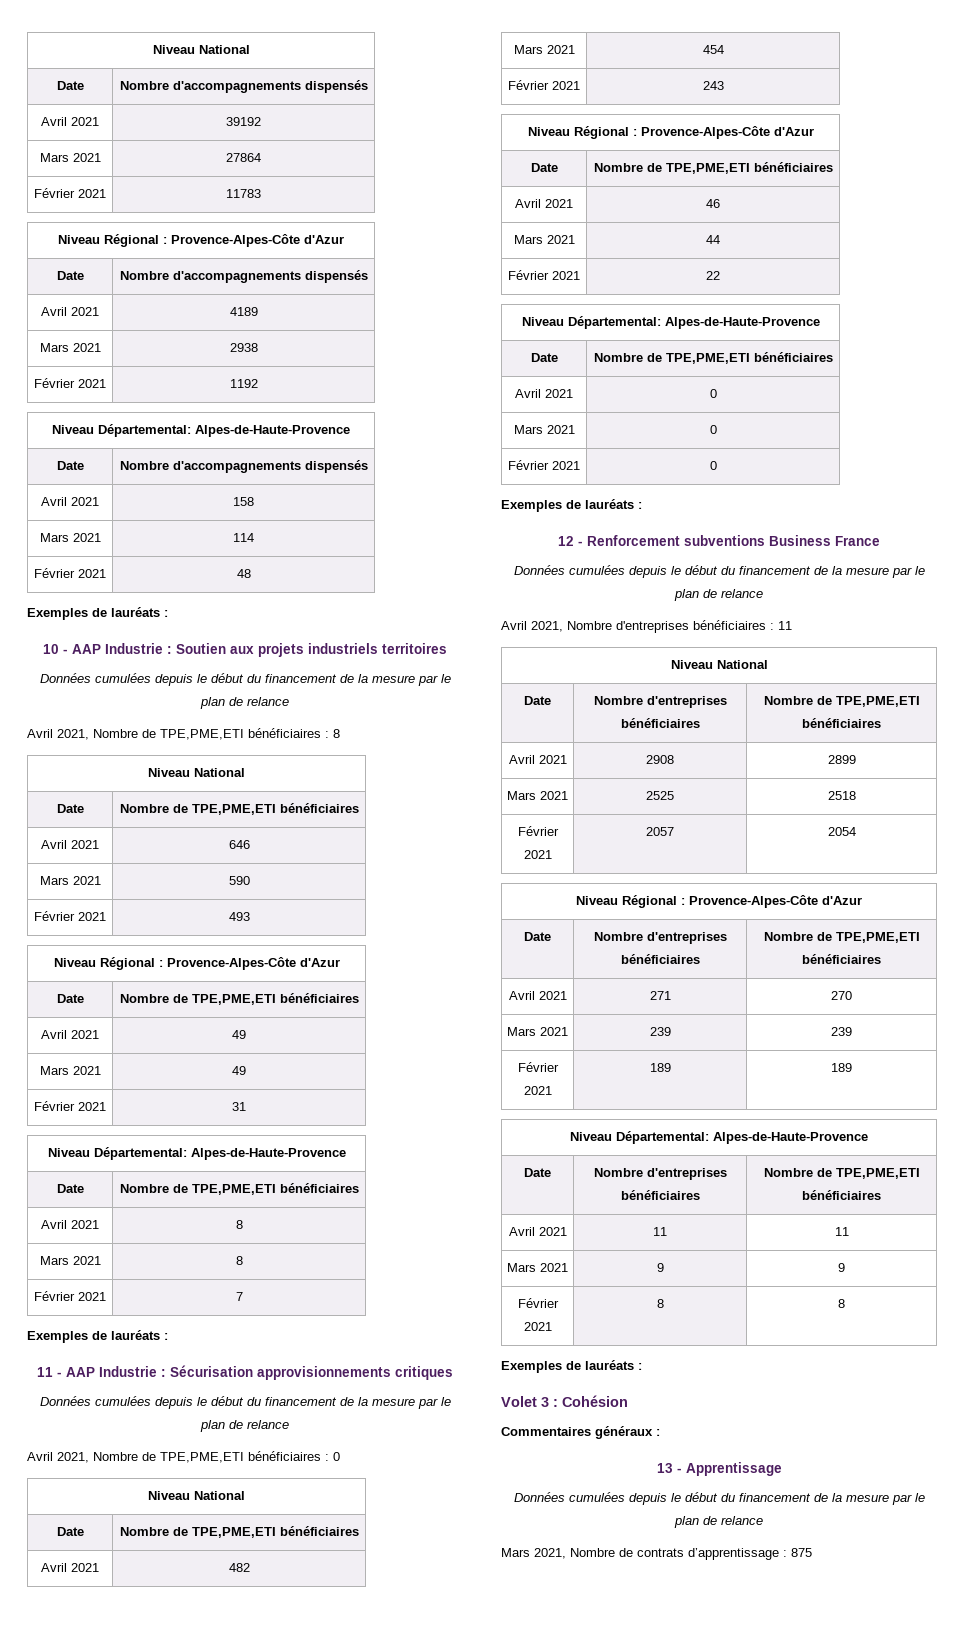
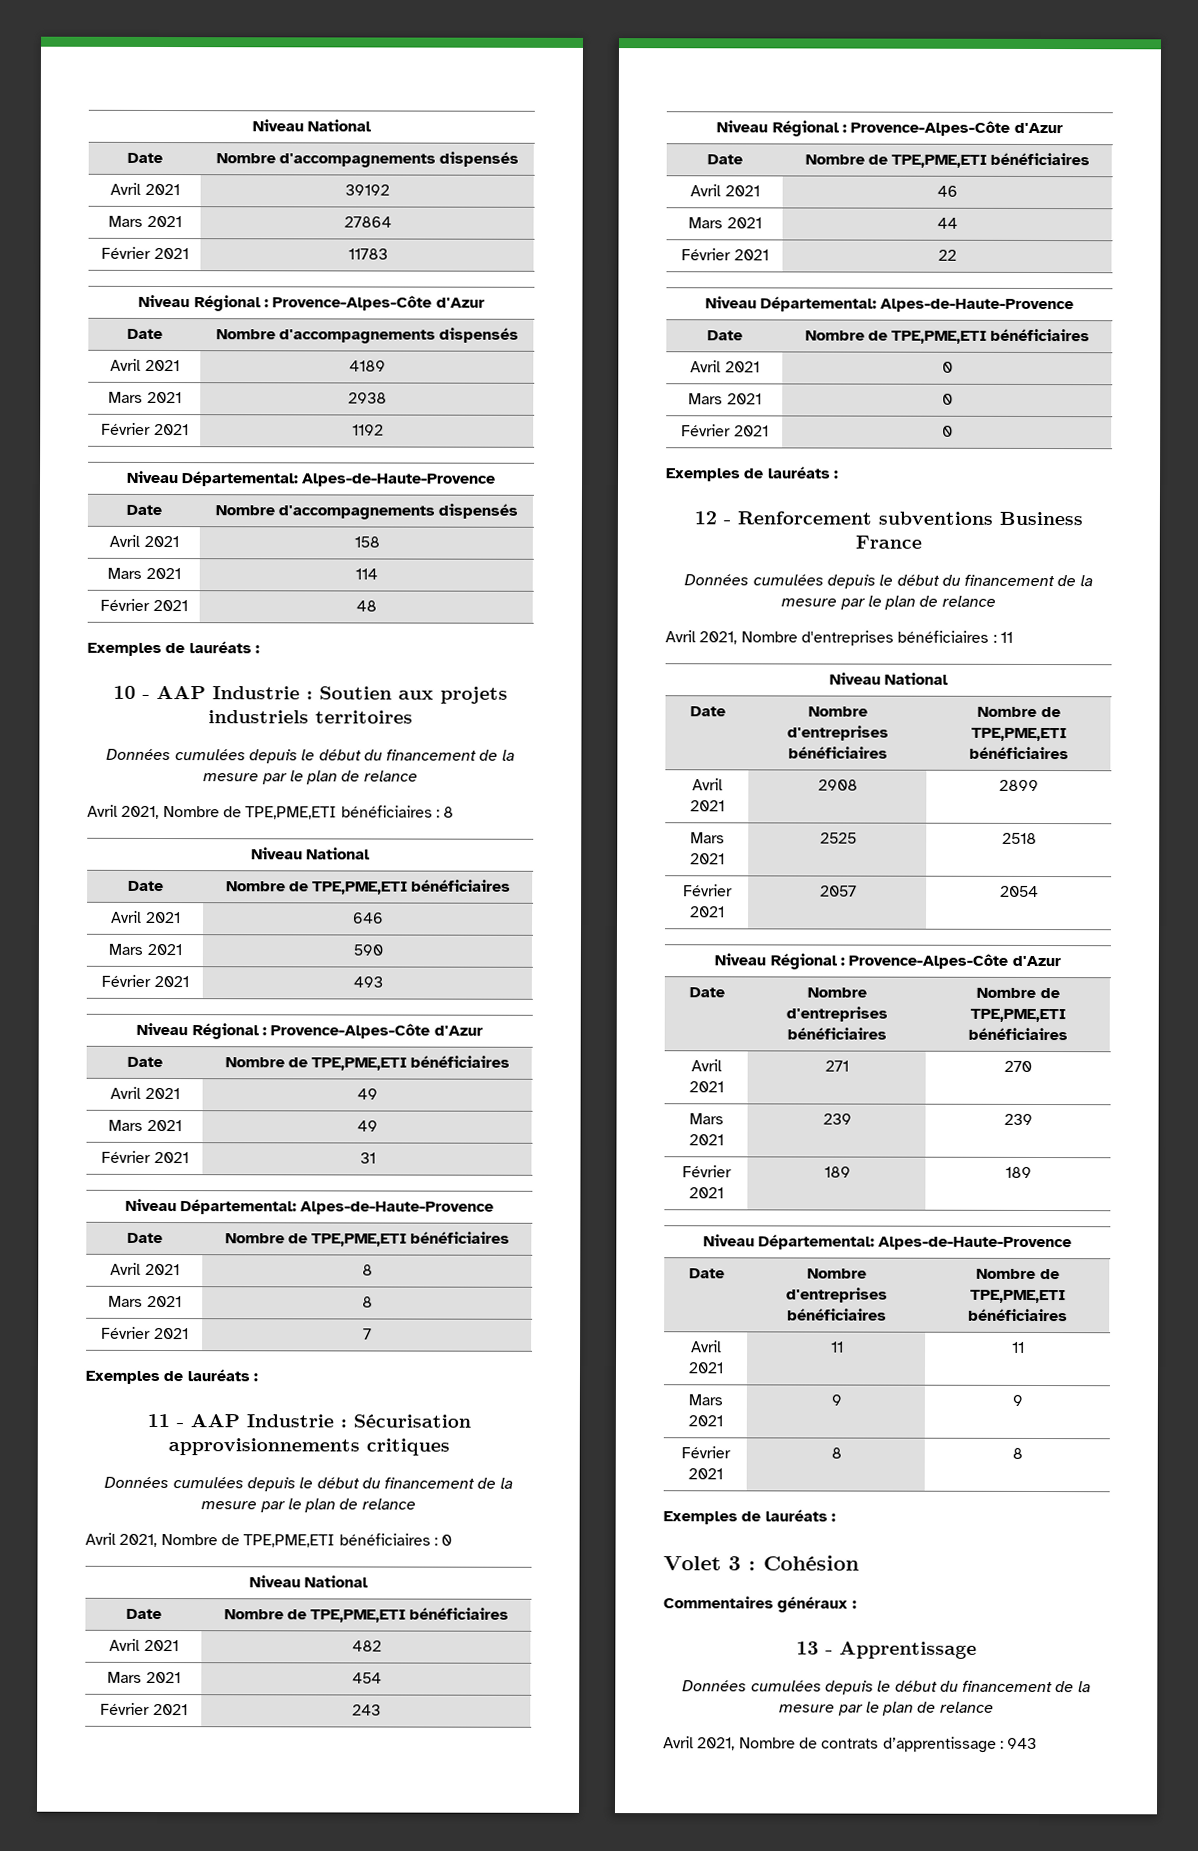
[501,1548,530,1557] Mars -> [663,1736,694,1749] Avril
[791,1548,812,1557] 875 -> [1007,1737,1038,1749] 943

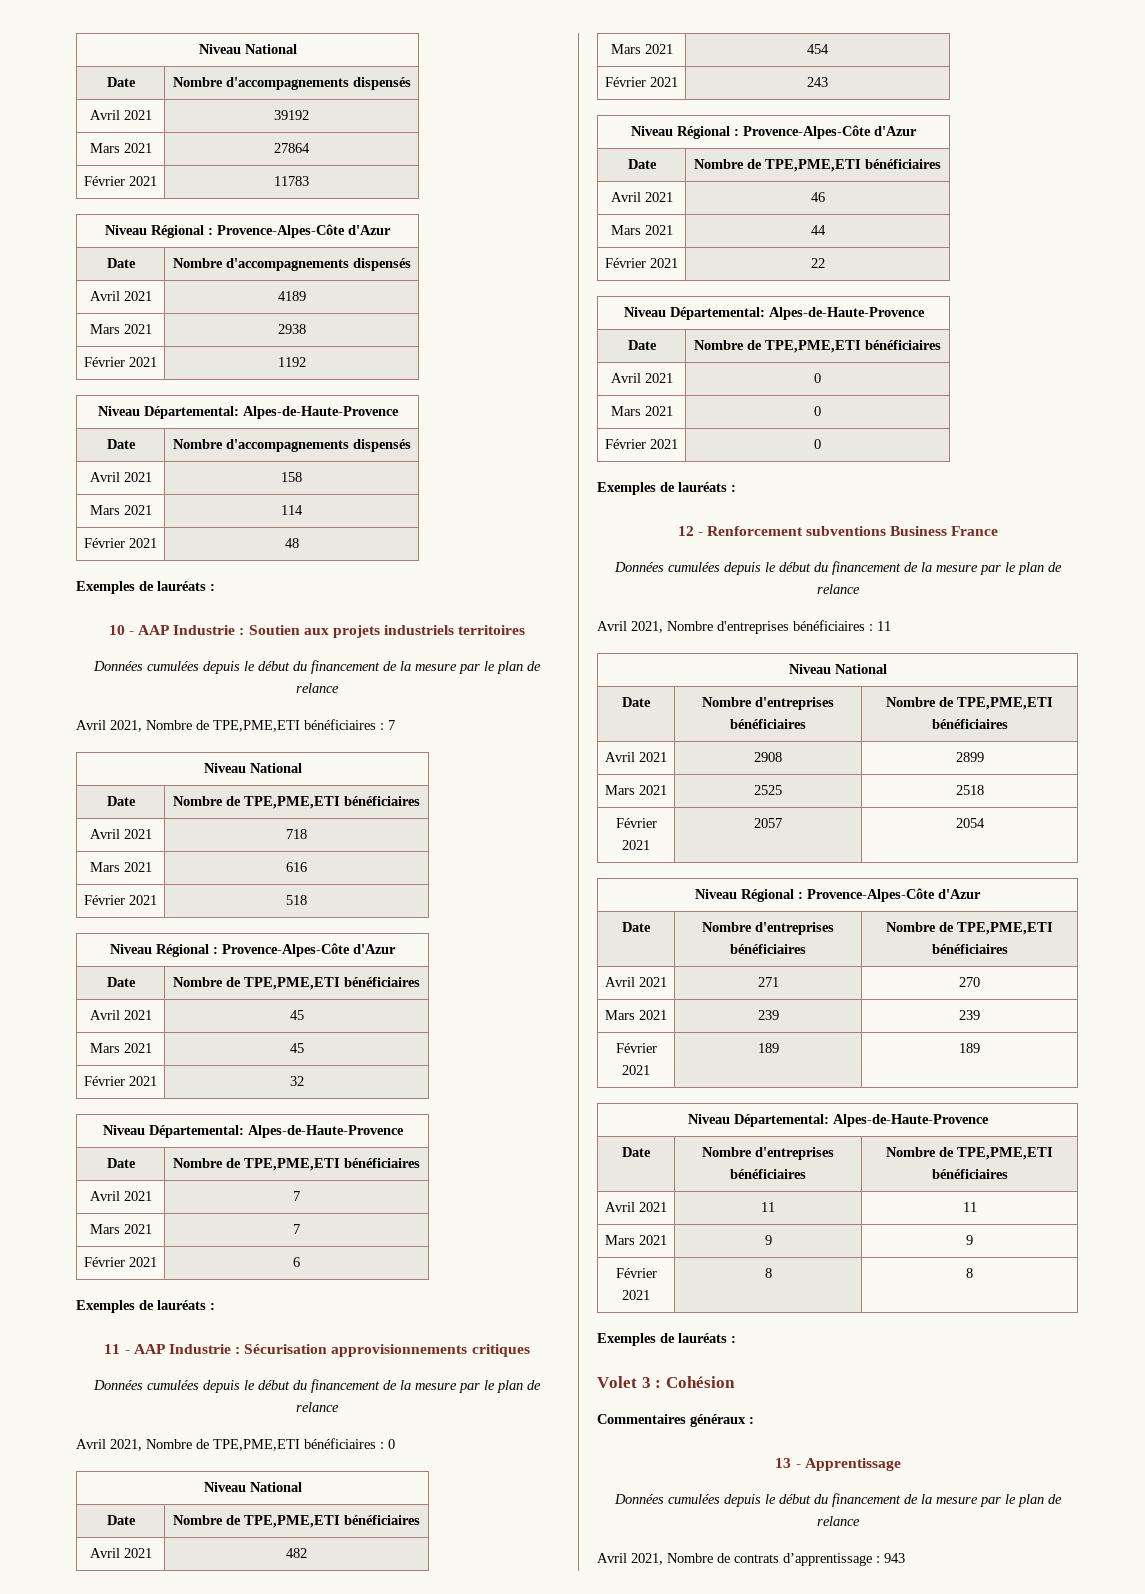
[443,806,455,818] [250,847,371,860] [128,880,164,892] [225,879,512,895] [111,910,181,924] [353,912,384,924] [108,943,182,956] [352,944,383,956] [101,974,189,988] [352,976,383,988] 8 // Niveau National // Date | Nombre de TPE,PME,ETI bénéficiaires // Avril 2021 | 646 // Mars 2021 | 590 // Février 2021 | 493 -> [388,720,395,730] [203,763,302,773] [106,796,136,806] [173,796,420,809] [89,829,152,839] [286,829,307,839] [89,862,152,872] [286,862,307,872] [84,895,157,905] [286,895,307,905] 7 // Niveau National // Date | Nombre de TPE,PME,ETI bénéficiaires // Avril 2021 | 718 // Mars 2021 | 616 // Février 2021 | 518
[357,1088,378,1100] [108,1119,182,1132] [357,1120,378,1132] [101,1150,189,1164] [359,1152,376,1164] 49 // Mars 2021 | 49 // Février 2021 | 31 -> [289,1010,304,1020] [89,1043,152,1053] [289,1043,304,1053] [84,1076,157,1086] [289,1076,304,1086] 45 // Mars 2021 | 45 // Février 2021 | 32
[362,1264,373,1276] [108,1295,182,1308] [362,1296,373,1308] [101,1326,189,1340] [363,1328,372,1340] 8 // Mars 2021 | 8 // Février 2021 | 7 -> [293,1191,300,1201] [89,1224,152,1234] [293,1224,300,1234] [84,1257,157,1267] [293,1257,300,1267] 7 // Mars 2021 | 7 // Février 2021 | 6

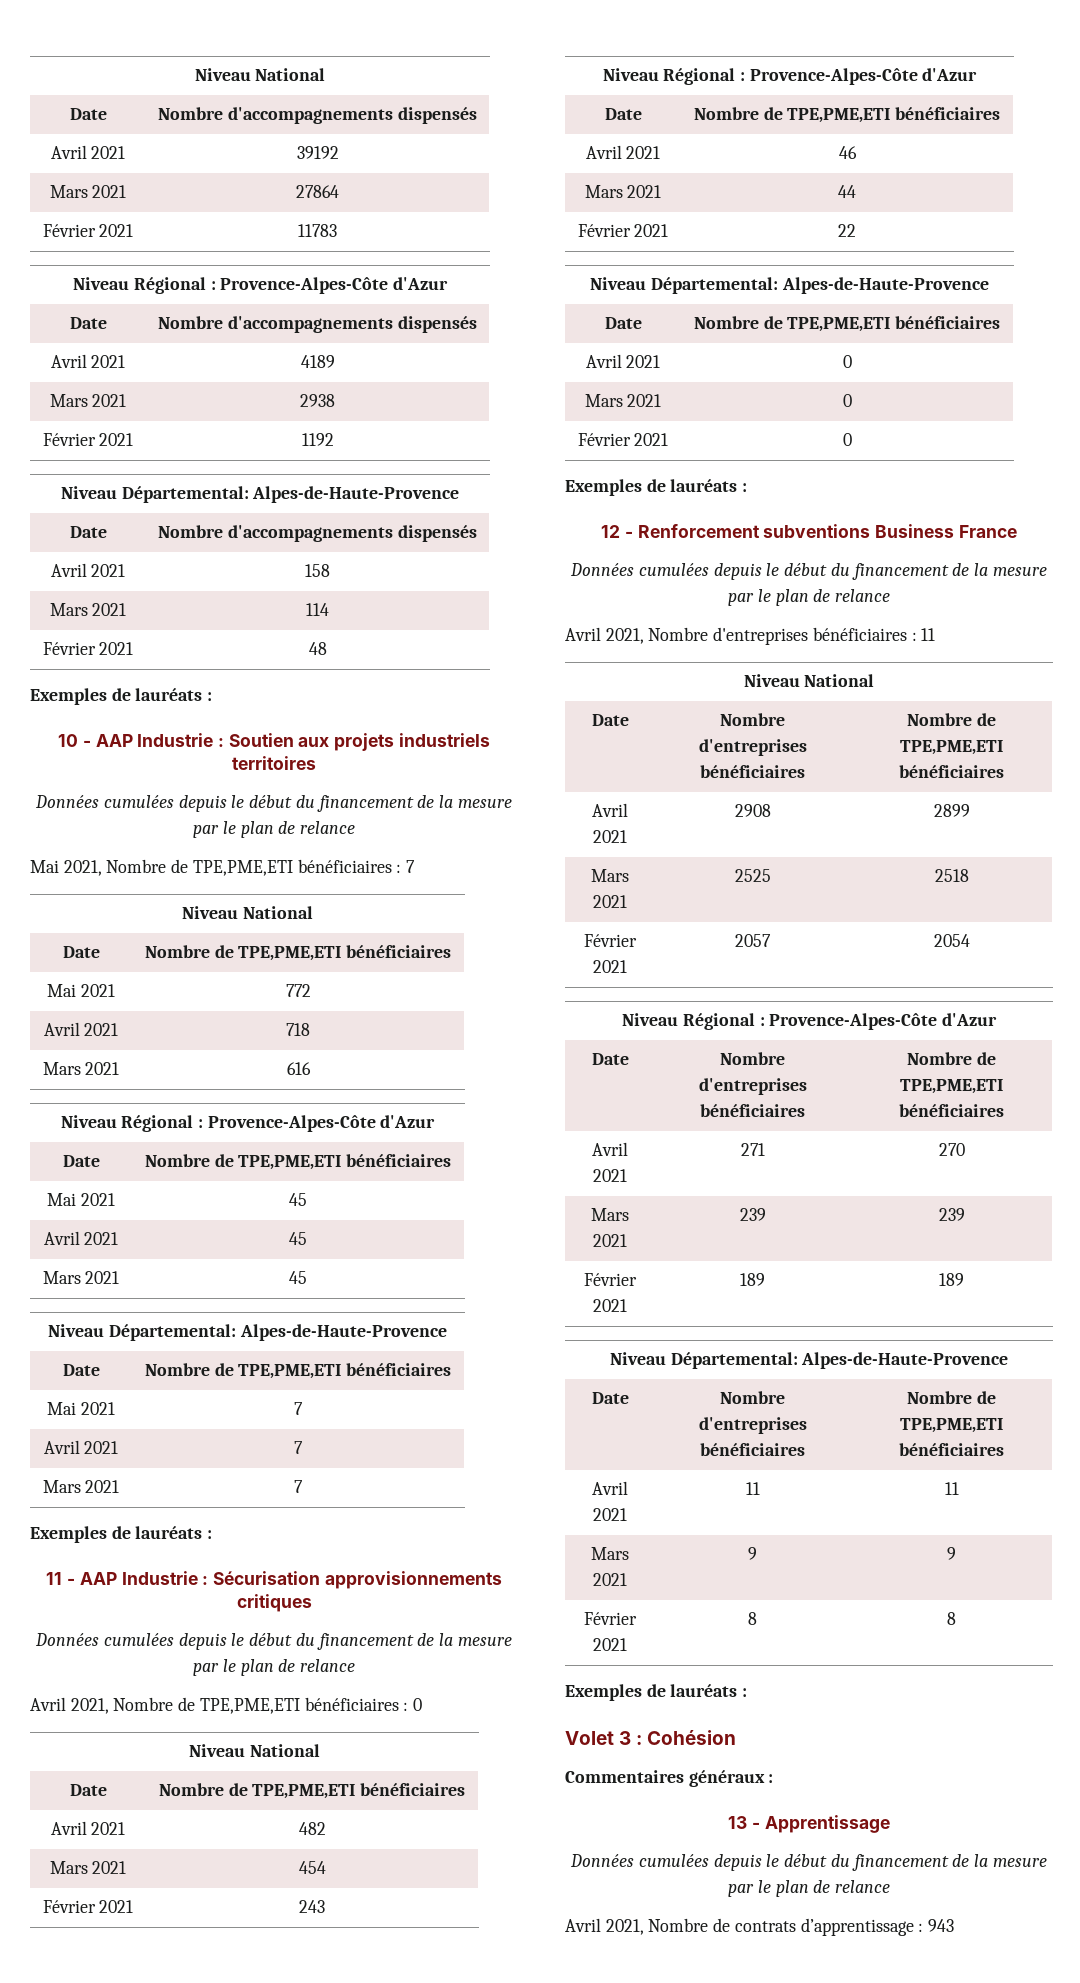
[76,720,106,730] Avril -> [30,860,59,873] Mai
(420, 801) none -> [47,984,115,997] [285,984,311,997] // Mai 2021 | 772
[84,895,157,905] [286,895,307,905] // Février 2021 | 518 -> (311, 1068) none
(420, 982) none -> [47,1193,115,1206] [289,1193,307,1206] // Mai 2021 | 45
[84,1076,157,1086] [289,1076,304,1086] [102,1125,404,1138] [106,1158,136,1168] [173,1158,420,1171] // Février 2021 | 32 // Niveau Départemental: Alpes-de-Haute-Provence // Date | Nombre de TPE,PME,ETI bénéficiaires -> [48,1324,447,1341] [62,1364,100,1376] [144,1363,452,1379] [47,1402,115,1415] [294,1402,303,1415] // Niveau Départemental: Alpes-de-Haute-Provence // Date | Nombre de TPE,PME,ETI bénéficiaires // Mai 2021 | 7
[84,1257,157,1267] [293,1257,300,1267] // Février 2021 | 6 -> (303, 1486) none

